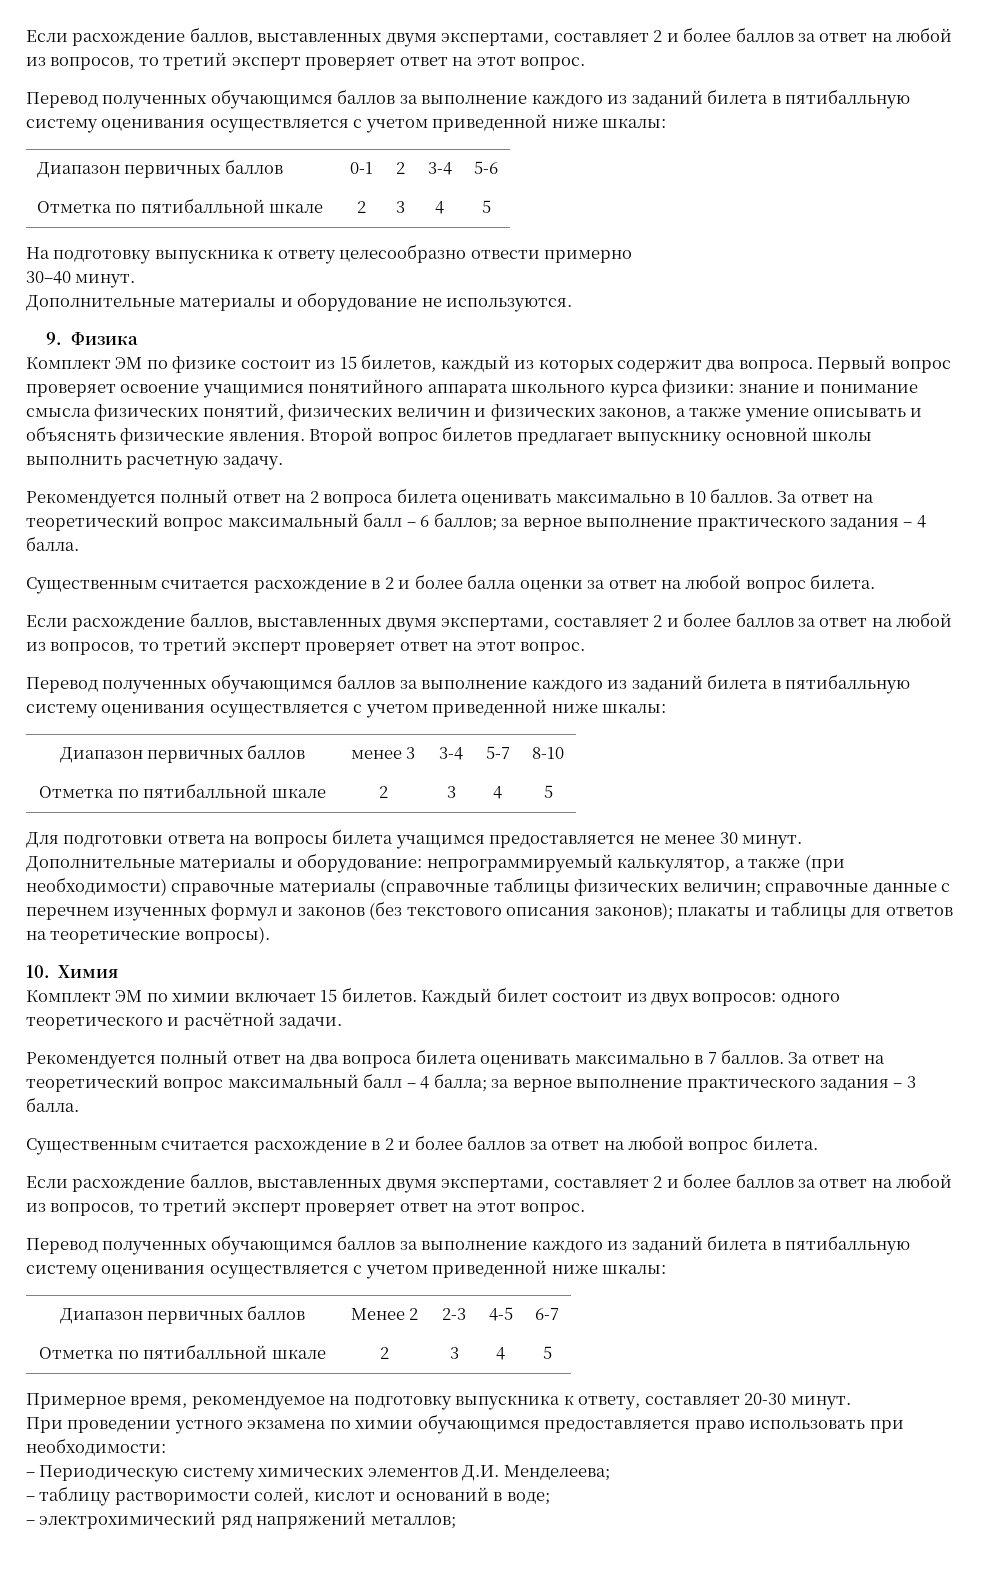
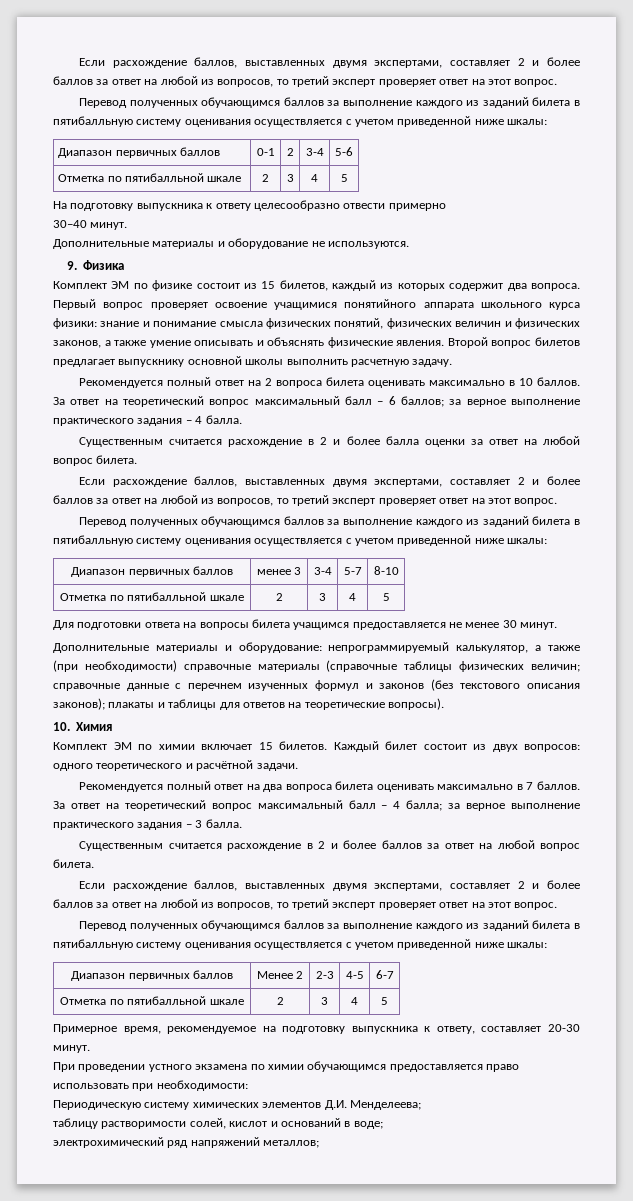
[26,1472,35,1477] – -> (248, 1085) none
[26,1496,35,1501] – -> (421, 1105) none
[26,1520,35,1525] – -> (383, 1125) none

